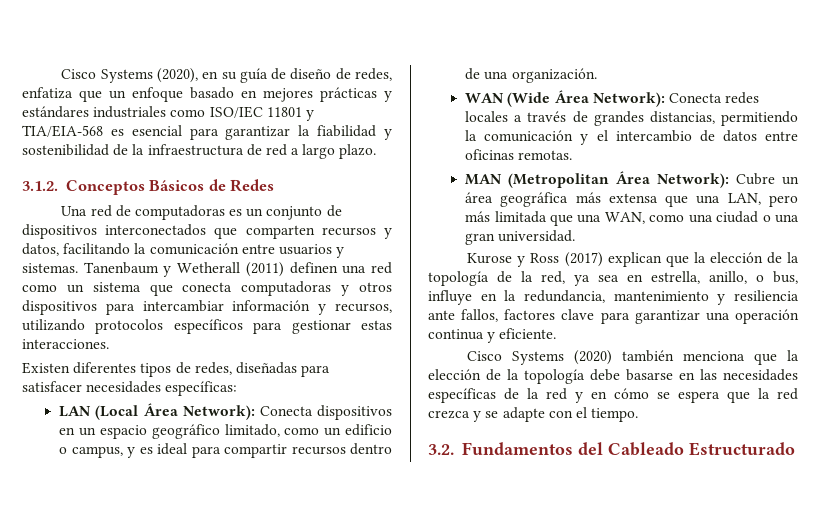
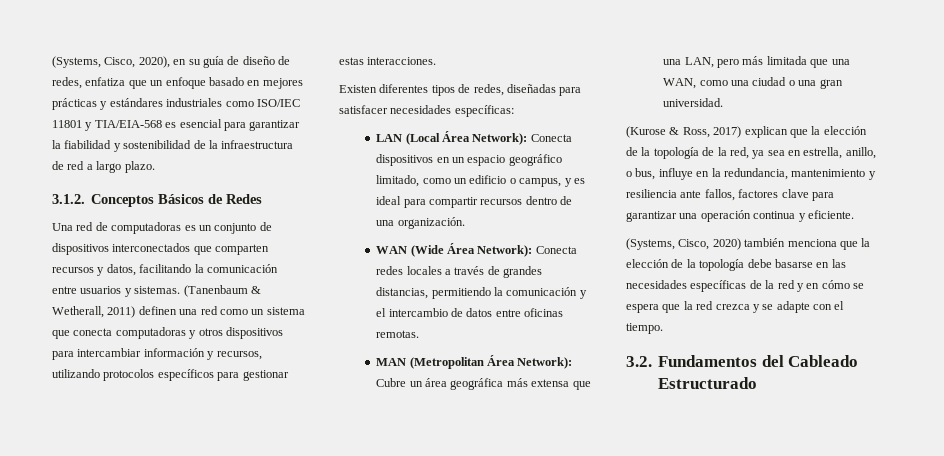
[61,68,198,83] Cisco Systems (2020), -> [52,56,170,68] (Systems, Cisco, 2020),
[83,262,284,277] Tanenbaum y Wetherall (2011) -> [183,285,261,297] [52,306,136,318] (Tanenbaum & Wetherall, 2011)
[467,252,603,267] Kurose y Ross (2017) -> [626,126,742,138] (Kurose & Ross, 2017)
[467,350,613,365] Cisco Systems (2020) -> [626,238,741,250] (Systems, Cisco, 2020)

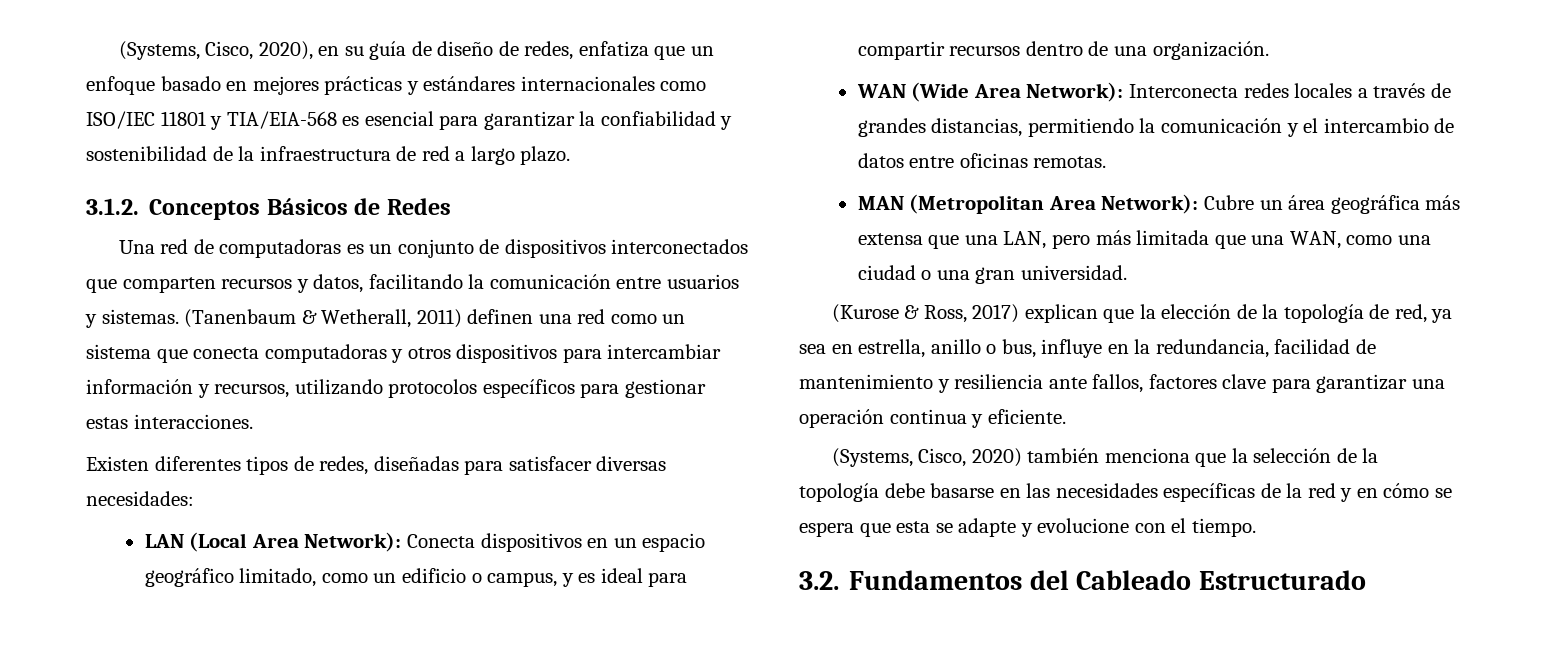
[166,98,223,107] industriales -> [520,76,655,91] internacionales
[64,140,112,149] fiabilidad -> [600,111,716,126] confiabilidad
[390,105,514,117] necesidades específicas: -> [596,456,667,471] [86,491,194,506] diversas necesidades:
[442,131,471,142] Área -> [251,534,299,548] Area
[447,243,577,257] Área Network): Conecta -> [973,82,1238,102] Area Network): Interconecta
[487,355,516,366] Área -> [1048,196,1096,210] Area
[717,147,727,156] la -> (1390, 311) none
[845,147,876,159] anillo, -> [930,339,981,354] anillo
(788, 174) none -> [1274,339,1376,354] facilidad de
[626,259,669,268] elección -> [1253,448,1332,463] selección
[683,301,810,313] la red crezca y se adapte -> [896,518,1130,537] esta se adapte y evolucione

